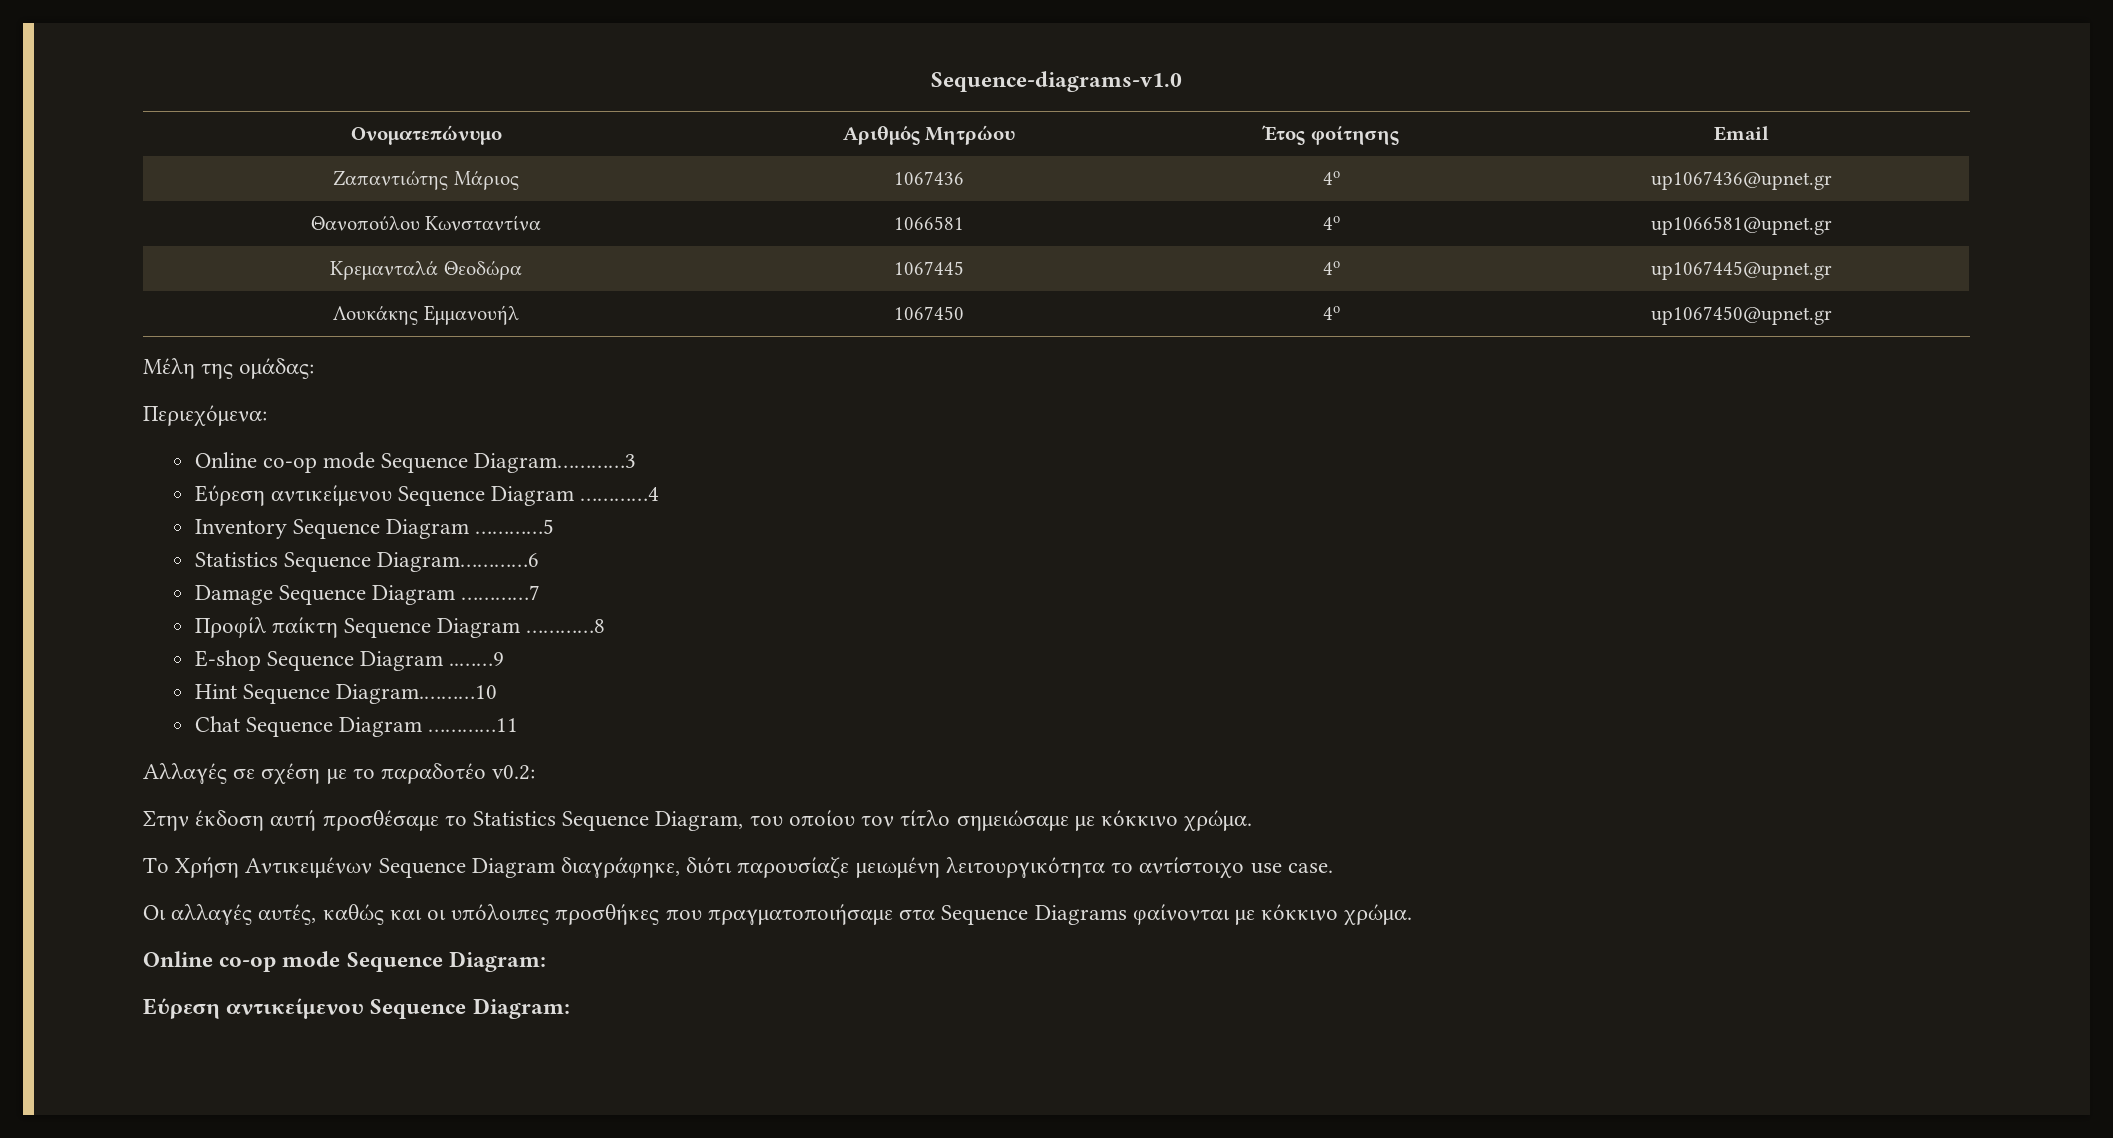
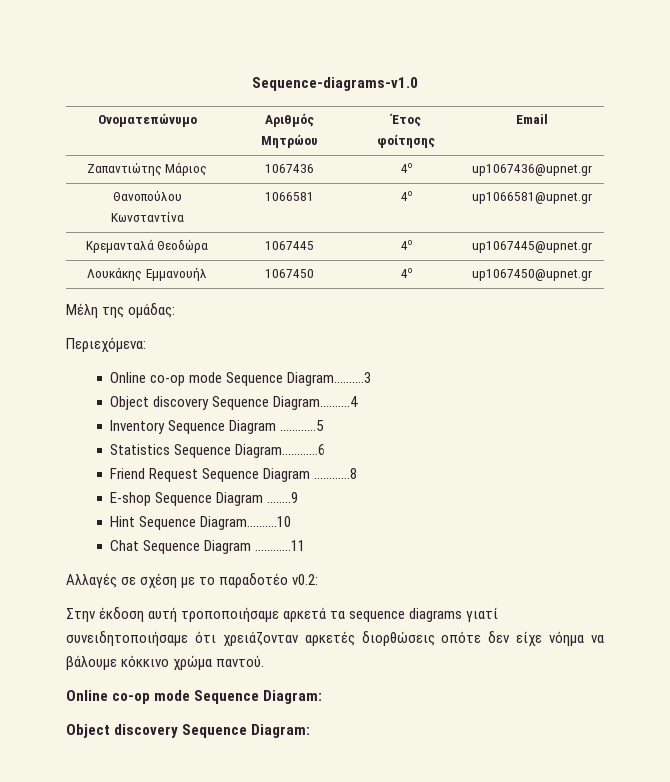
[474,453,637,473] [194,485,660,506] Diagram…………3 // Εύρεση αντικείμενου Sequence Diagram …………4 -> [287,372,372,386] [110,396,359,410] Diagram….……3 // Object discovery Sequence Diagram……….4
[194,585,541,605] [194,617,338,638] Damage Sequence Diagram …………7 // Προφίλ παίκτη -> [110,468,199,482] Friend Request
[322,810,1253,832] [143,857,1333,879] [143,904,1413,926] προσθέσαμε το Statistics Sequence Diagram, του οποίου τον τίτλο σημειώσαμε με κόκκινο χρώμα. // Το Χρήση Αντικειμένων Sequence Diagram διαγράφηκε, διότι παρουσίαζε μειωμένη λειτουργικότητα το αντίστοιχο use case. // Οι αλλαγές αυτές, καθώς και οι υπόλοιπες προσθήκες που πραγματοποιήσαμε στα Sequence Diagrams φαίνονται με κόκκινο χρώμα. -> [181,607,499,622] [66,631,604,646] [66,655,265,670] τροποποιήσαμε αρκετά τα sequence diagrams γιατί συνειδητοποιήσαμε ότι χρειάζονταν αρκετές διορθώσεις οπότε δεν είχε νόημα να βάλουμε κόκκινο χρώμα παντού.
[143,998,365,1019] Εύρεση αντικείμενου -> [66,724,179,738] Object discovery

